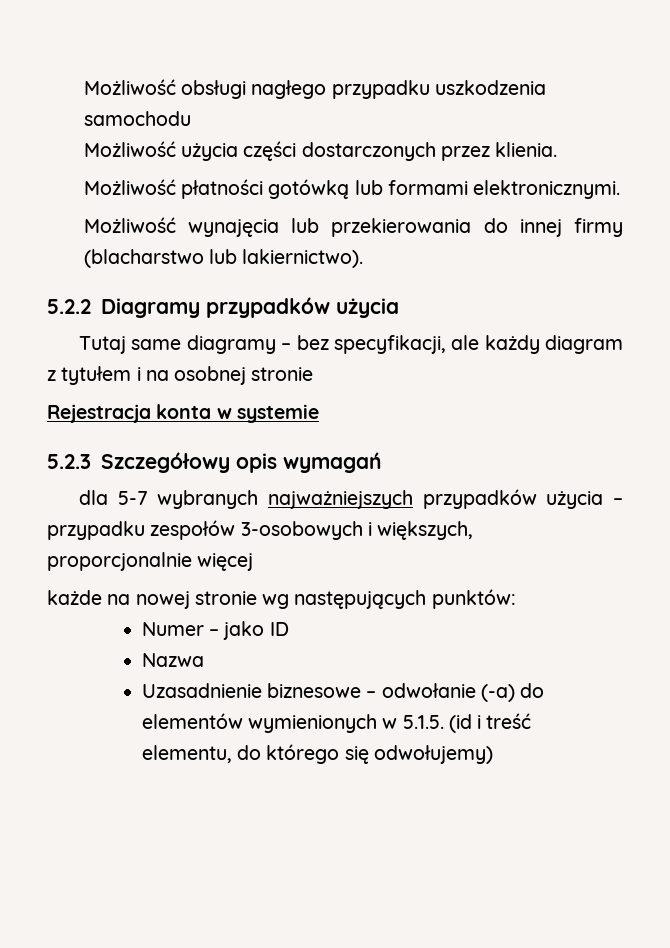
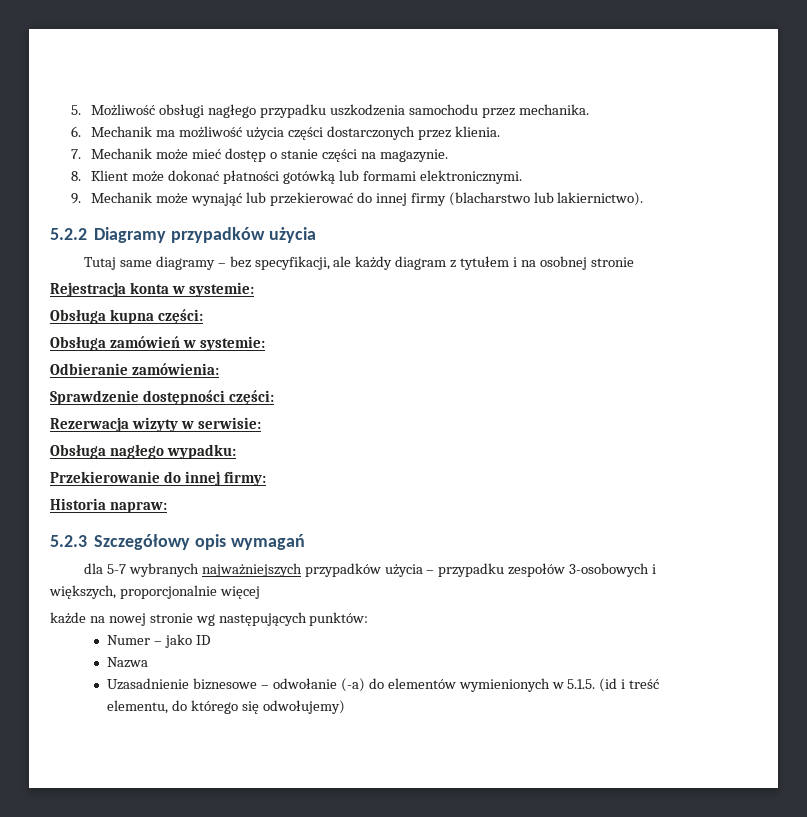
(83, 87) none -> [70,105,81,115] 5.
[83,141,176,157] // Możliwość -> [481,104,589,118] [70,126,243,138] przez mechanika. // 6. Mechanik ma możliwość
[83,179,176,195] Możliwość -> [70,148,448,162] [70,170,220,182] 7. Mechanik może mieć dostęp o stanie części na magazynie. // 8. Klient może dokonać
[83,217,472,237] Możliwość wynajęcia lub przekierowania -> [70,192,353,206] 9. Mechanik może wynająć lub przekierować
[236,404,319,423] systemie -> [188,282,254,297] [50,309,203,324] [50,336,265,351] [50,363,219,375] [50,390,274,405] [50,417,261,432] [50,444,236,459] [50,471,266,486] [50,498,167,513] systemie: // Obsługa kupna części: // Obsługa zamówień w systemie: // Odbieranie zamówienia: // Sprawdzenie dostępności części: // Rezerwacja wizyty w serwisie: // Obsługa nagłego wypadku: // Przekierowanie do innej firmy: // Historia napraw:

